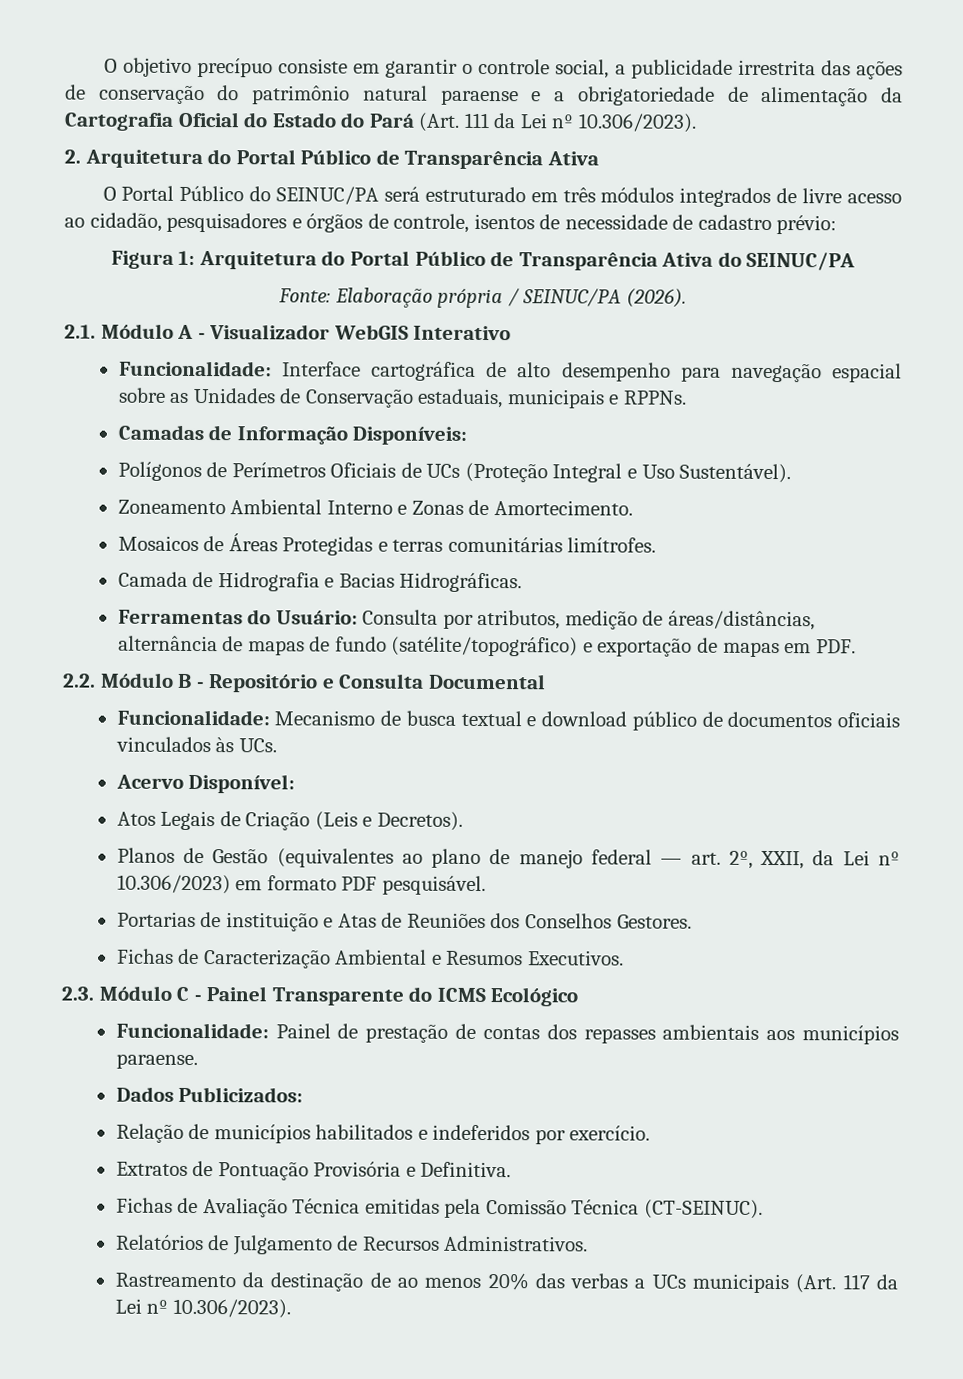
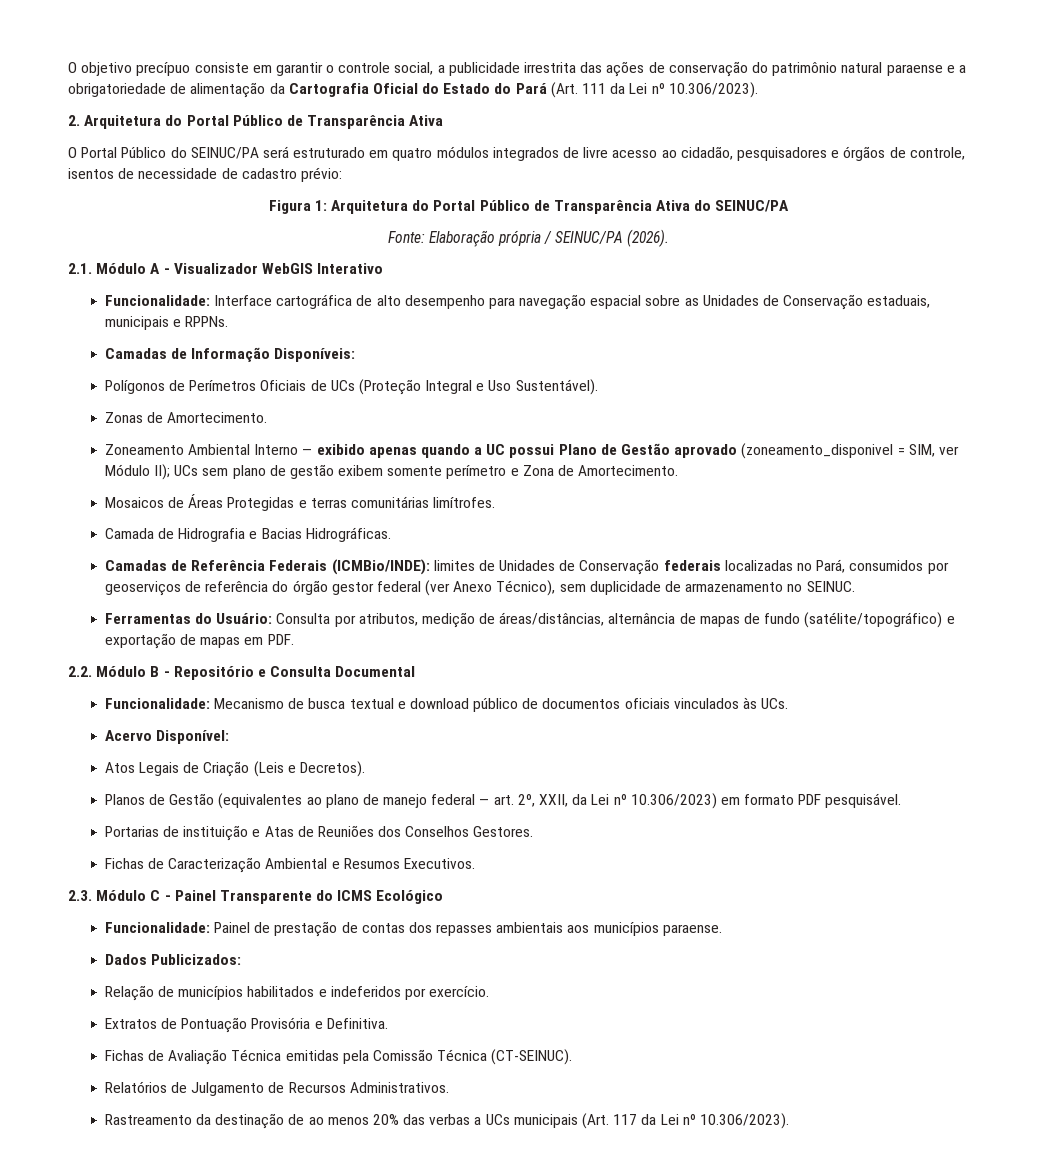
[562,187,596,203] três -> [392,148,433,161] quatro
(792, 473) none -> [104,412,268,423] // Zonas de Amortecimento.
[397,500,464,515] e Zonas -> [302,443,959,459] [104,464,554,480] — exibido apenas quando a UC possui Plano de Gestão aprovado (zoneamento_disponivel = SIM, ver Módulo II); UCs sem plano de gestão exibem somente perímetro e Zona
(523, 582) none -> [104,559,949,575] [104,580,855,596] // Camadas de Referência Federais (ICMBio/INDE): limites de Unidades de Conservação federais localizadas no Pará, consumidos por geoserviços de referência do órgão gestor federal (ver Anexo Técnico), sem duplicidade de armazenamento no SEINUC.

